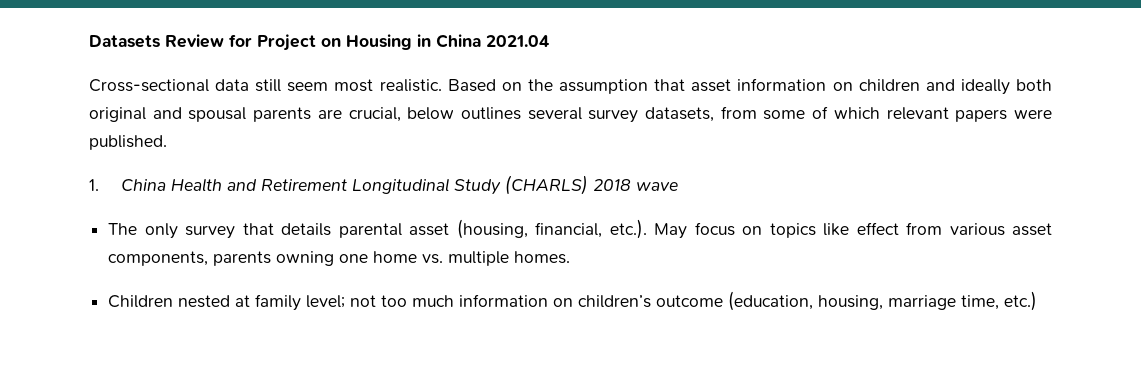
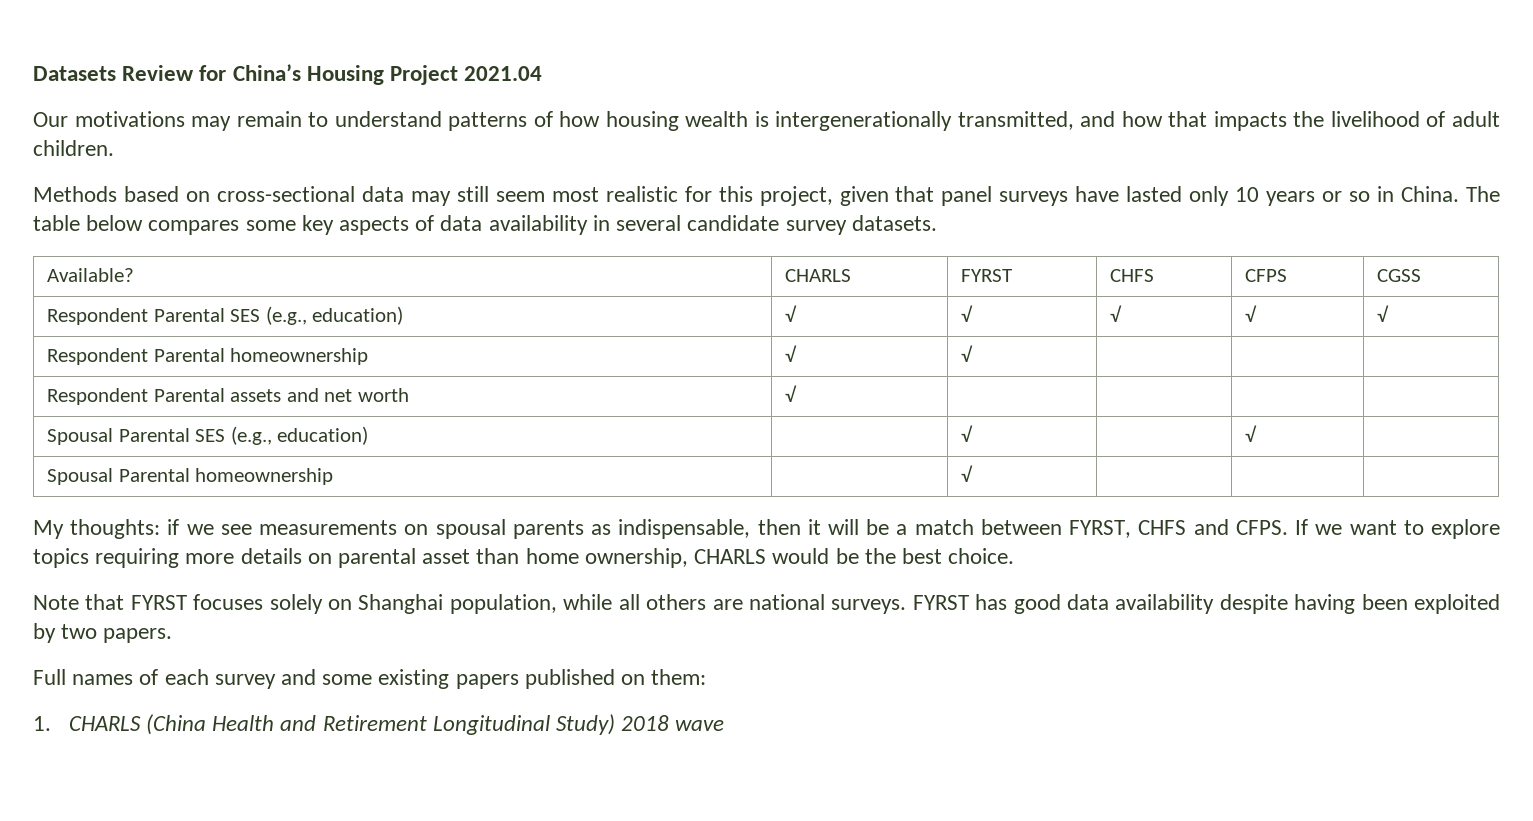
[257,34,549,51] [89,78,1052,95] [89,106,1053,123] [89,135,167,150] Project on Housing in China 2021.04 // Cross-sectional data still seem most realistic. Based on the assumption that asset information on children and ideally both original and spousal parents are crucial, below outlines several survey datasets, from some of which relevant papers were published. -> [232,64,543,85] [33,111,1501,131] [33,140,114,156] [33,186,1501,206] [33,215,937,235] [47,268,135,282] [785,269,852,282] [961,269,1013,282] [1110,269,1155,282] [1245,269,1288,282] [1377,269,1422,282] [47,306,404,325] [785,305,798,322] [961,305,974,322] [1110,305,1123,322] [1245,305,1258,322] [1377,305,1390,322] [47,348,369,365] [785,345,798,362] [961,345,974,362] [47,388,409,405] [785,385,798,402] [47,426,369,445] [961,425,974,442] [1245,425,1258,442] [47,468,334,485] [961,465,974,482] [33,519,1501,539] [33,548,1015,568] [33,594,1500,614] [33,623,173,643] [33,669,707,689] China’s Housing Project 2021.04 // Our motivations may remain to understand patterns of how housing wealth is intergenerationally transmitted, and how that impacts the livelihood of adult children. // Methods based on cross-sectional data may still seem most realistic for this project, given that panel surveys have lasted only 10 years or so in China. The table below compares some key aspects of data availability in several candidate survey datasets. // Available? | CHARLS | FYRST | CHFS | CFPS | CGSS // Respondent Parental SES (e.g., education) | √ | √ | √ | √ | √ // Respondent Parental homeownership | √ | √ | | | // Respondent Parental assets and net worth | √ | | | | // Spousal Parental SES (e.g., education) | | √ | | √ | // Spousal Parental homeownership | | √ | | | // My thoughts: if we see measurements on spousal parents as indispensable, then it will be a match between FYRST, CHFS and CFPS. If we want to explore topics requiring more details on parental asset than home ownership, CHARLS would be the best choice. // Note that FYRST focuses solely on Shanghai population, while all others are national surveys. FYRST has good data availability despite having been exploited by two papers. // Full names of each survey and some existing papers published on them:
[120,179,166,191] China -> [68,714,206,735] CHARLS (China
[453,175,588,195] Study (CHARLS) -> [555,714,615,735] Study)
[108,219,1052,239] [108,251,571,266] [108,291,1038,311] // The only survey that details parental asset (housing, financial, etc.). May focus on topics like effect from various asset components, parents owning one home vs. multiple homes. // Children nested at family level; not too much information on children’s outcome (education, housing, marriage time, etc.) -> (725, 725) none

